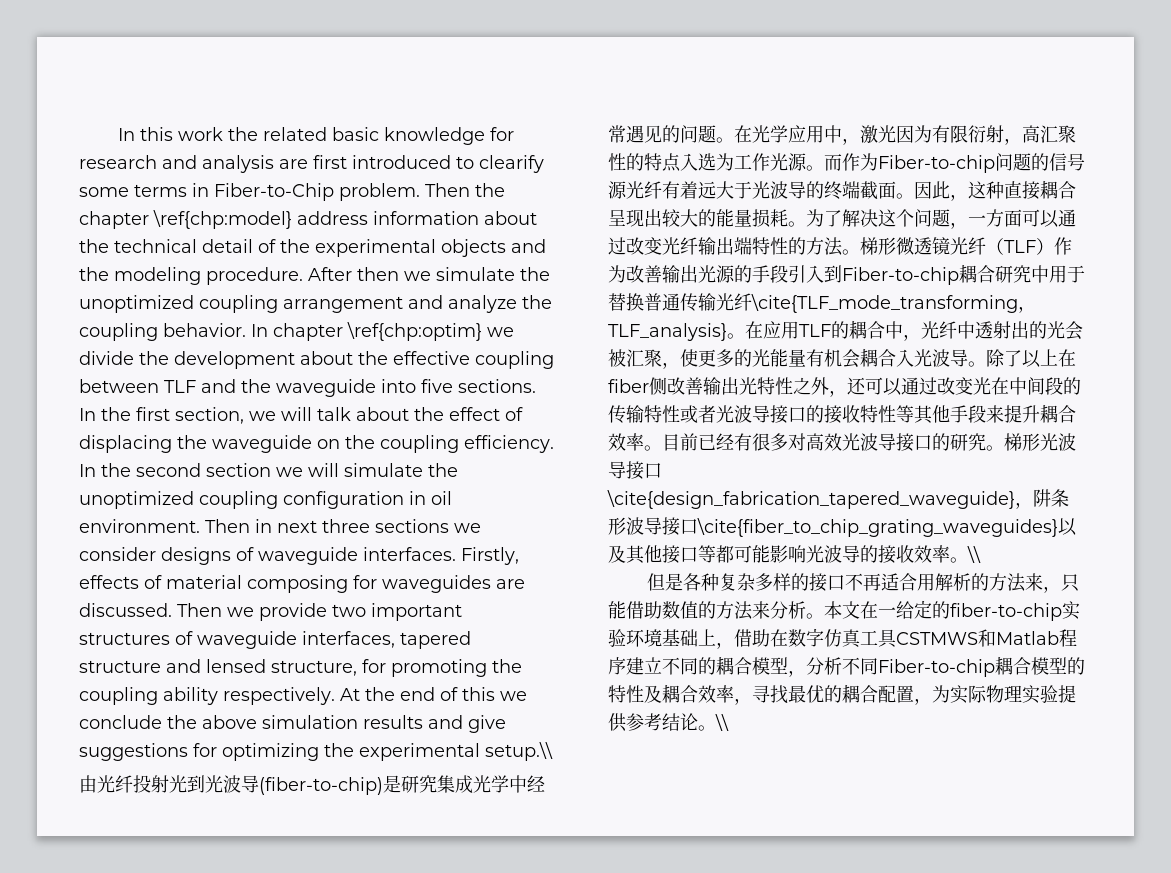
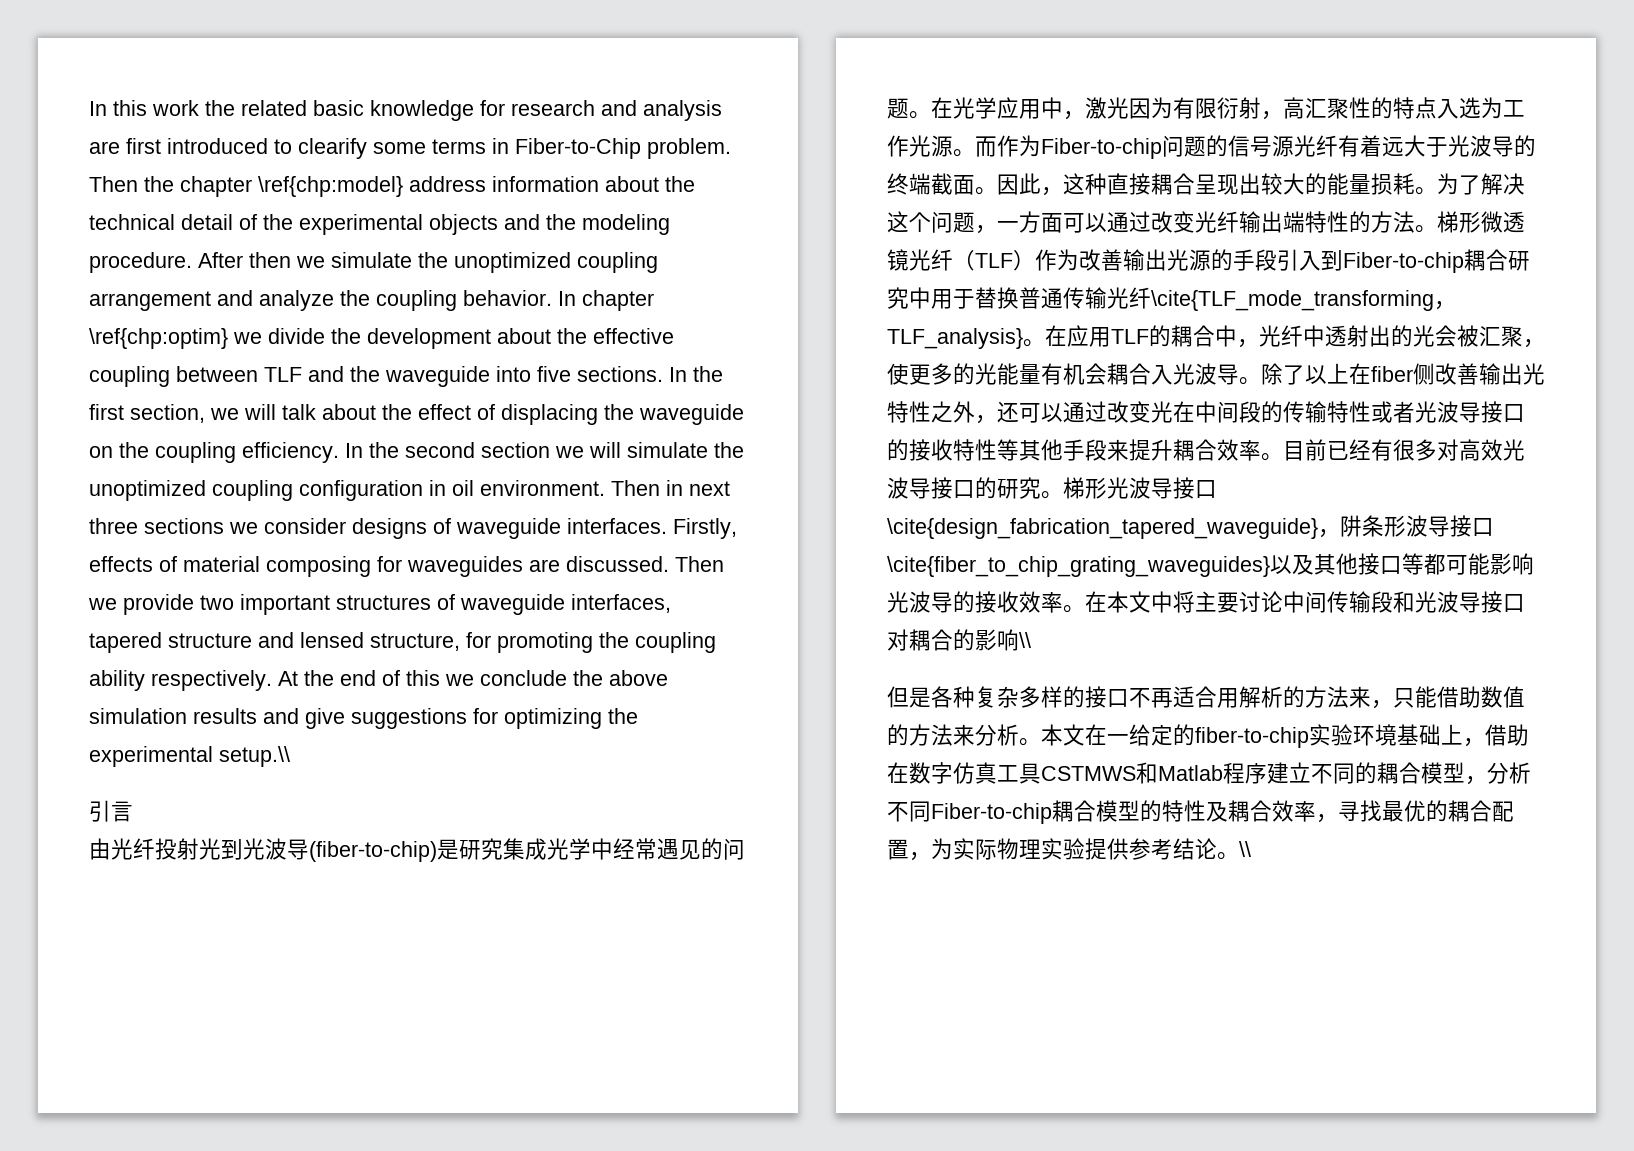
(553, 751) none -> [89,800,133,822] // 引言
(968, 560) none -> [1085,591,1525,613] [887,629,1019,651] 在本文中将主要讨论中间传输段和光波导接口对耦合的影响

